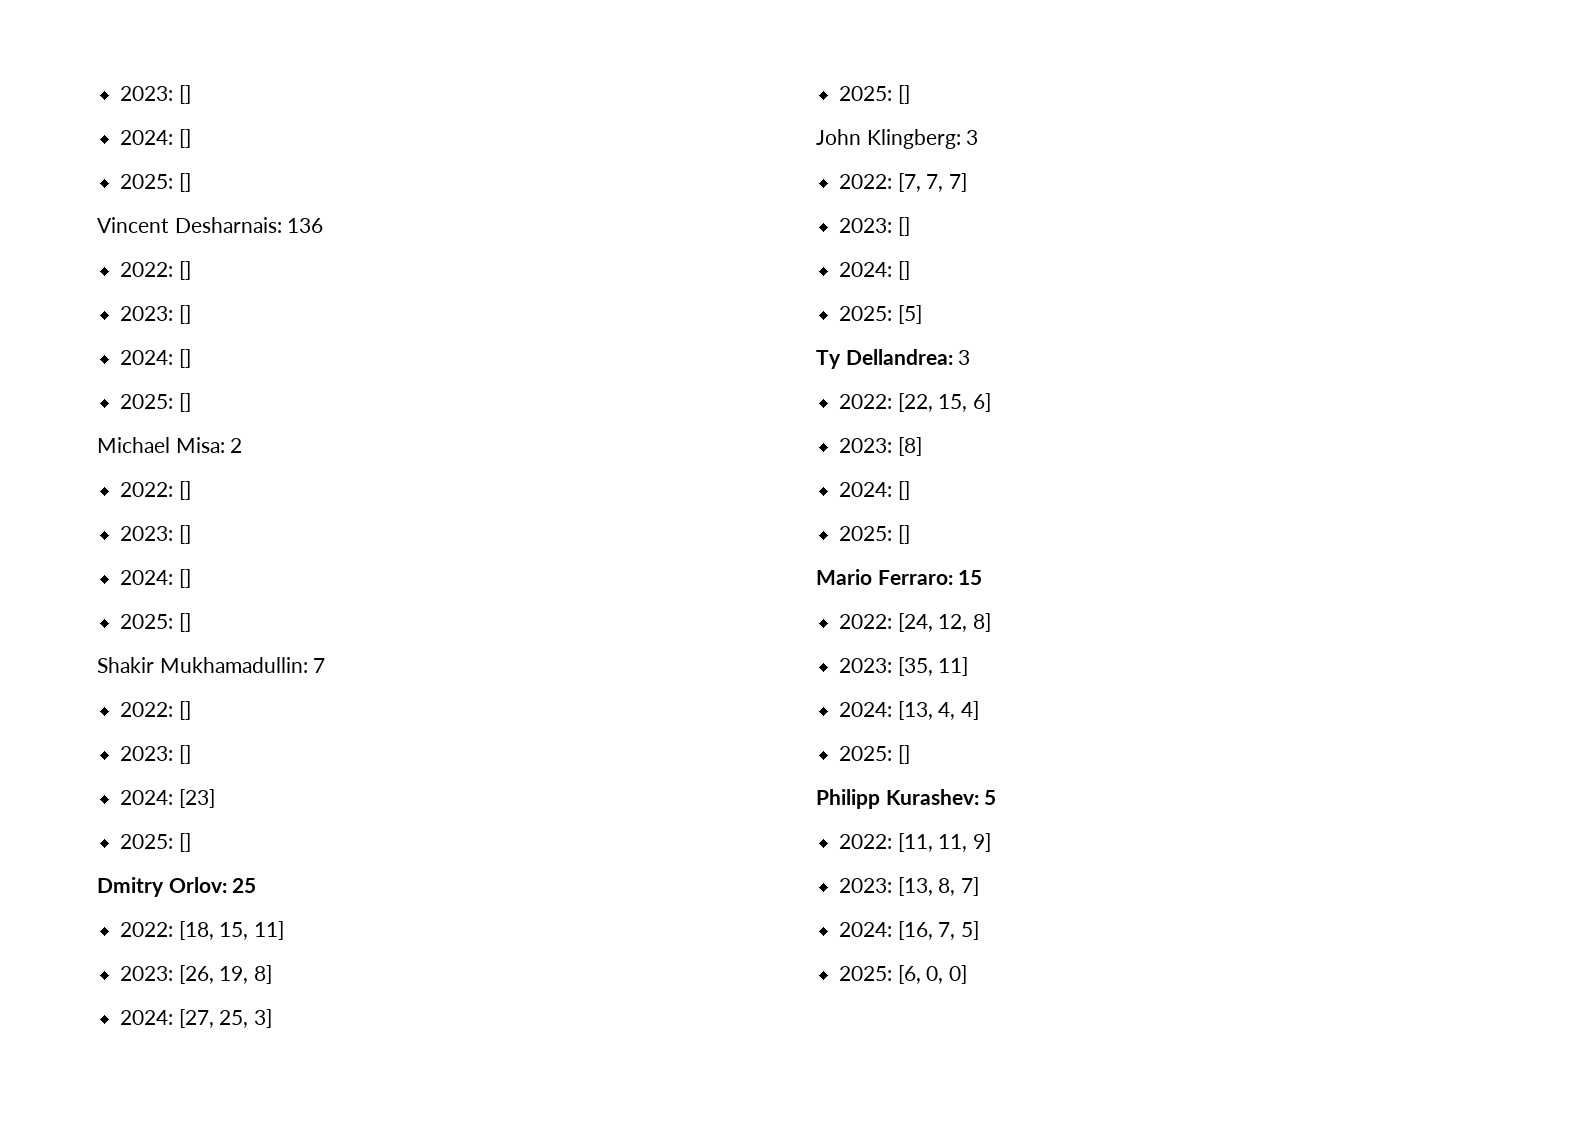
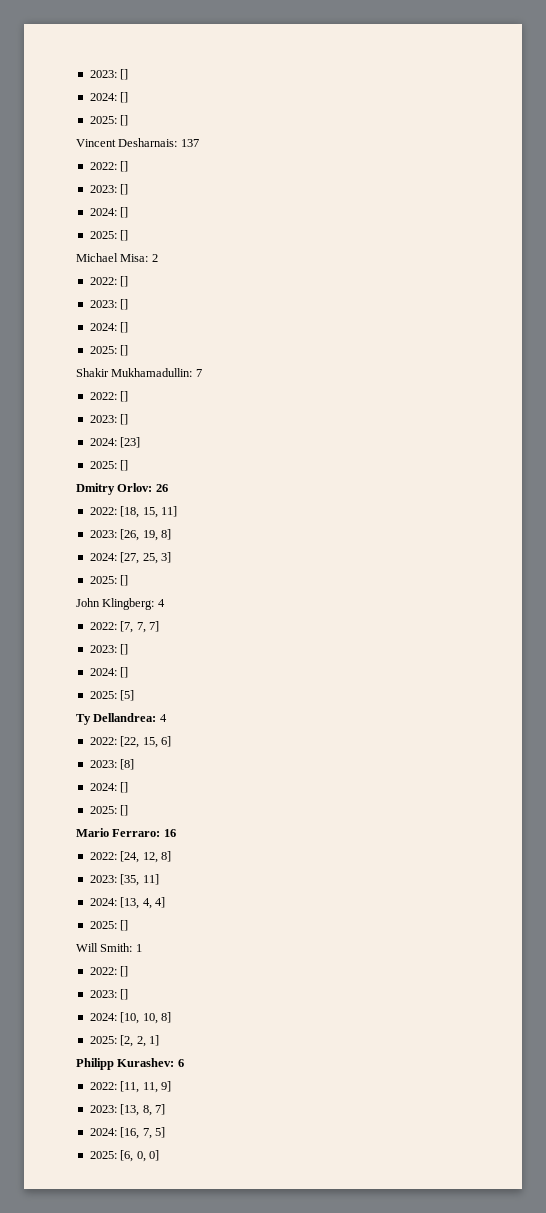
[287,218,324,233] 136 -> [180,139,199,147] 137
[232,878,257,893] 25 -> [155,484,168,492] 26
[966,130,979,145] 3 -> [157,599,165,607] 4
[958,350,971,365] 3 -> [159,714,167,722] 4
[958,570,983,585] 15 -> [163,829,176,837] 16
(910, 754) none -> [76,943,142,952] [89,966,129,977] [89,989,129,1000] [89,1012,171,1024] [89,1035,159,1047] // Will Smith: 1 // 2022: [] // 2023: [] // 2024: [10, 10, 8] // 2025: [2, 2, 1]
[984,790,997,805] 5 -> [177,1059,184,1067] 6

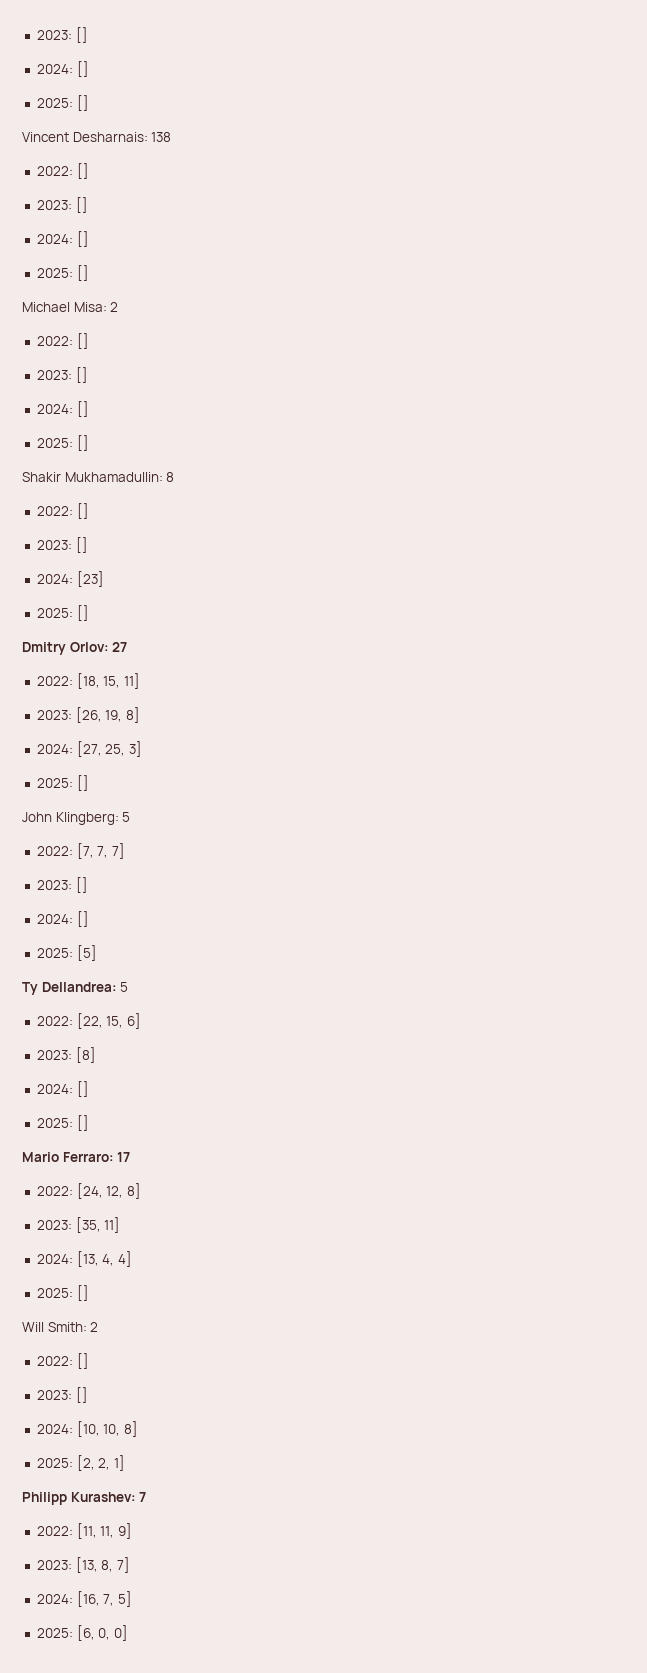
[180,139,199,147] 137 -> [151,132,172,142] 138
[195,369,202,377] 7 -> [166,472,175,482] 8
[155,484,168,492] 26 -> [112,642,128,652] 27
[157,599,165,607] 4 -> [122,812,131,822] 5
[159,714,167,722] 4 -> [120,982,129,992] 5
[163,829,176,837] 16 -> [117,1152,131,1162] 17
[135,944,142,952] 1 -> [90,1322,99,1332] 2
[177,1059,184,1067] 6 -> [139,1492,147,1502] 7

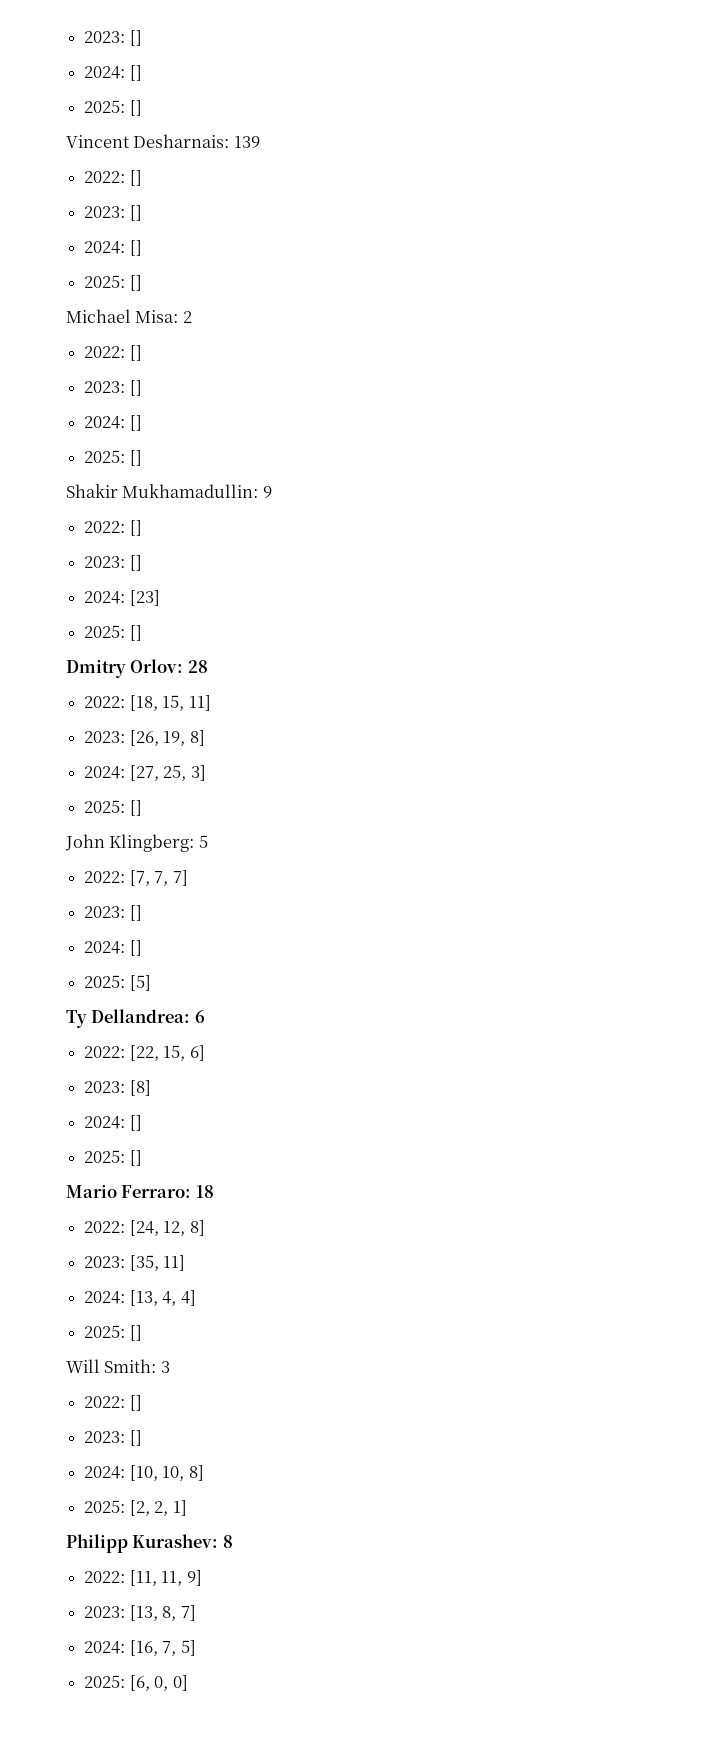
[151,132,172,142] 138 -> [233,136,260,148] 139
[166,472,175,482] 8 -> [262,486,272,498] 9
[112,642,128,652] 27 -> [187,660,208,673] 28
[120,982,129,992] 5 -> [194,1010,205,1023] 6
[117,1152,131,1162] 17 -> [195,1185,214,1198] 18
[90,1322,99,1332] 2 -> [160,1361,170,1373] 3
[139,1492,147,1502] 7 -> [222,1535,233,1548] 8

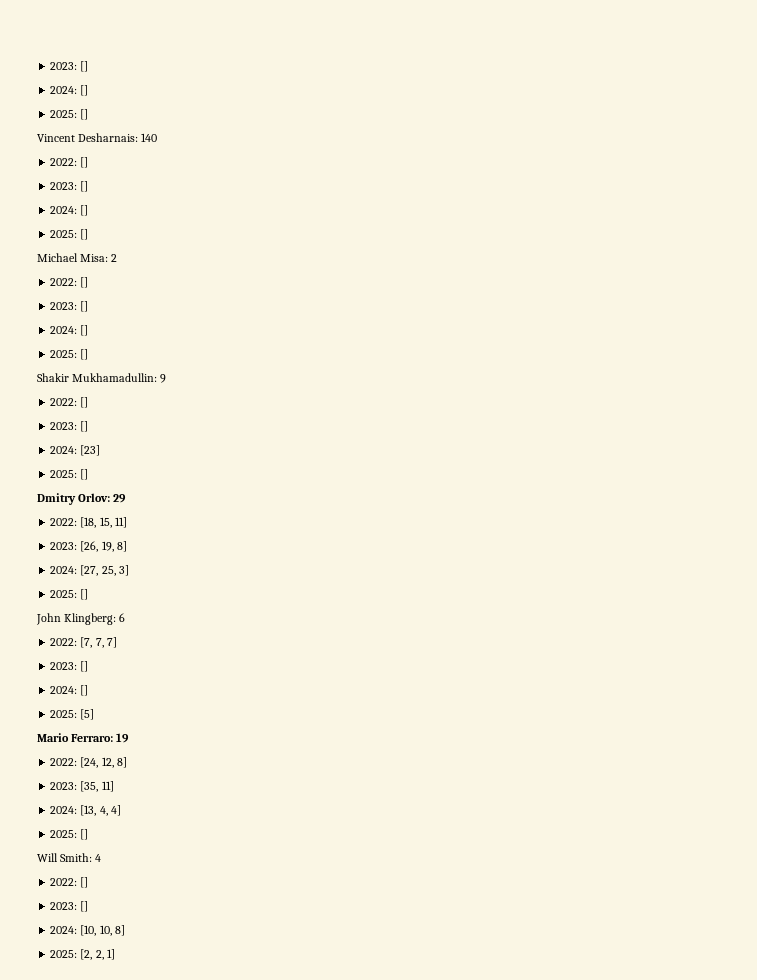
[233,136,260,148] 139 -> [141,133,158,142] 140
[187,660,208,673] 28 -> [113,494,127,503] 29
[198,835,208,848] 5 -> [119,613,126,622] 6
[66,1009,205,1028] [84,1045,205,1061] [84,1080,151,1096] [84,1115,142,1131] [84,1150,142,1166] // Ty Dellandrea: 6 // 2022: [22, 15, 6] // 2023: [8] // 2024: [] // 2025: [] -> (95, 714) none
[195,1185,214,1198] 18 -> [116,733,130,743] 19
[160,1361,170,1373] 3 -> [95,854,102,862] 4
[66,1534,233,1553] [84,1570,202,1586] [84,1605,196,1621] [84,1640,196,1656] [84,1675,188,1691] // Philipp Kurashev: 8 // 2022: [11, 11, 9] // 2023: [13, 8, 7] // 2024: [16, 7, 5] // 2025: [6, 0, 0] -> (115, 954) none

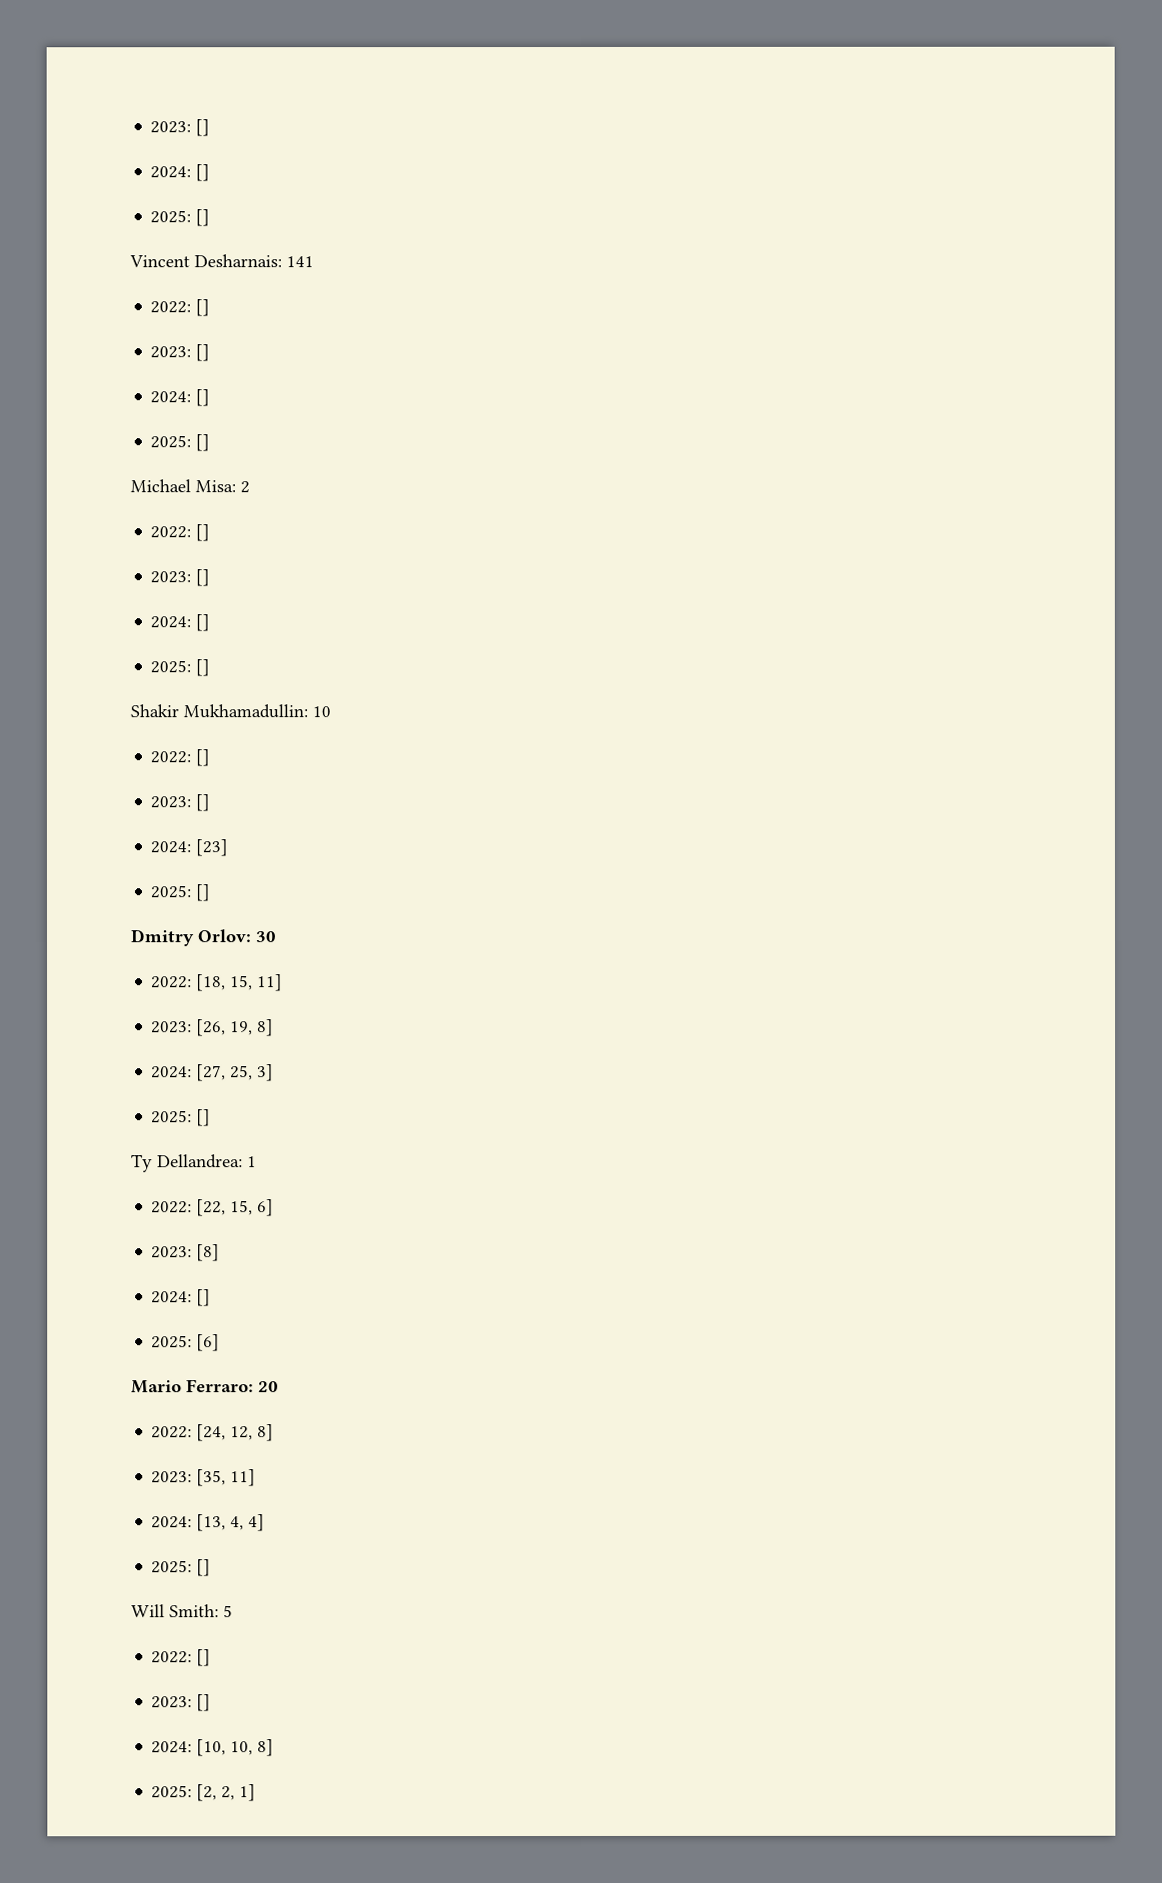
[141,133,158,142] 140 -> [286,256,314,268] 141
[160,374,167,383] 9 -> [312,706,331,718] 10
[113,494,127,503] 29 -> [255,931,277,943] 30
[36,613,126,625] [50,637,117,648] [50,661,89,672] [50,685,89,696] [50,709,95,720] John Klingberg: 6 // 2022: [7, 7, 7] // 2023: [] // 2024: [] // 2025: [5] -> [131,1154,257,1173] [151,1199,275,1217] [151,1244,221,1262] [151,1289,212,1307] [151,1334,221,1352] Ty Dellandrea: 1 // 2022: [22, 15, 6] // 2023: [8] // 2024: [] // 2025: [6]
[116,733,130,743] 19 -> [258,1381,279,1393] 20
[95,854,102,862] 4 -> [223,1605,233,1618] 5

